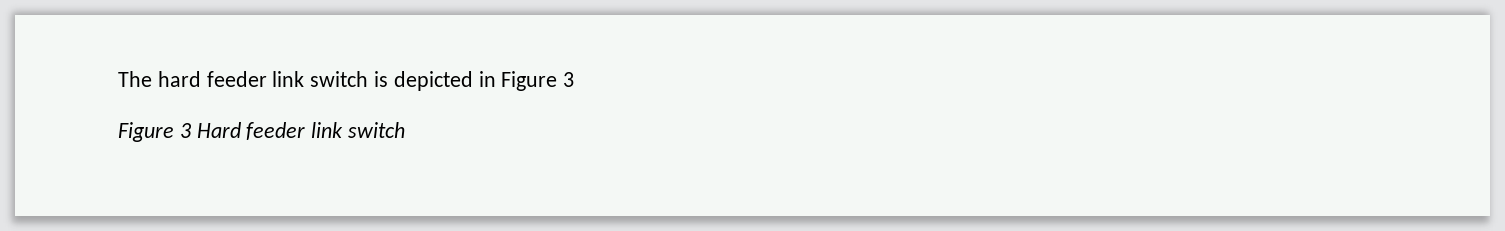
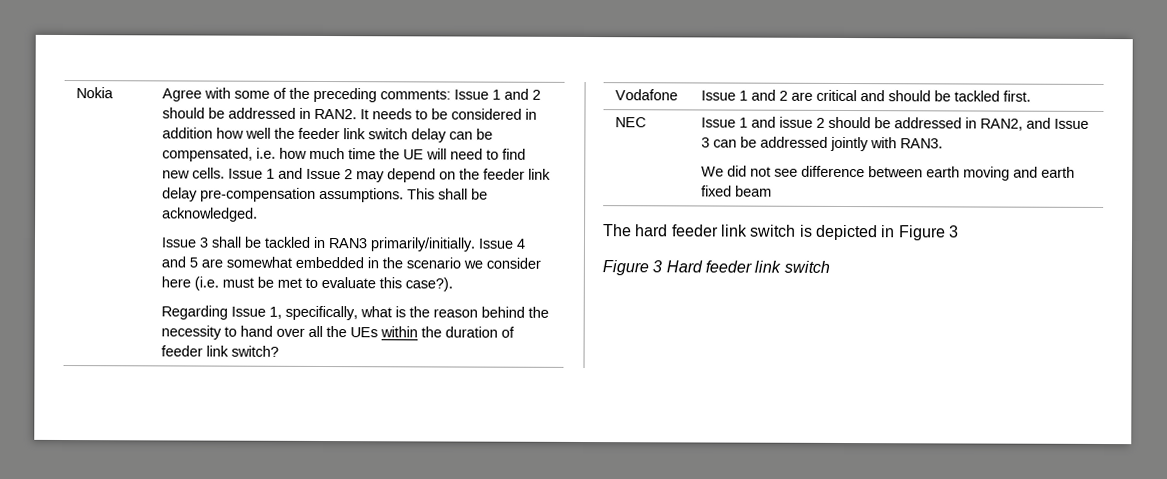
(118, 79) none -> [75,87,114,99] [161,87,541,103] [161,107,537,120] [161,127,493,143] [161,147,526,162] [161,167,551,183] [161,187,488,203] [161,207,258,222] [160,236,526,252] [160,256,541,269] [160,276,453,292] [160,305,549,321] [160,325,515,340] [160,345,279,357] [614,89,678,101] [700,89,1031,102] [614,117,646,128] [700,116,1089,131] [700,136,943,152] [700,165,1075,181] [700,185,772,197] Nokia | Agree with some of the preceding comments: Issue 1 and 2 should be addressed in RAN2. It needs to be considered in addition how well the feeder link switch delay can be compensated, i.e. how much time the UE will need to find new cells. Issue 1 and Issue 2 may depend on the feeder link delay pre-compensation assumptions. This shall be acknowledged. // Issue 3 shall be tackled in RAN3 primarily/initially. Issue 4 and 5 are somewhat embedded in the scenario we consider here (i.e. must be met to evaluate this case?). // Regarding Issue 1, specifically, what is the reason behind the necessity to hand over all the UEs within the duration of feeder link switch? // Vodafone | Issue 1 and 2 are critical and should be tackled first. // NEC | Issue 1 and issue 2 should be addressed in RAN2, and Issue 3 can be addressed jointly with RAN3. // We did not see difference between earth moving and earth fixed beam //

